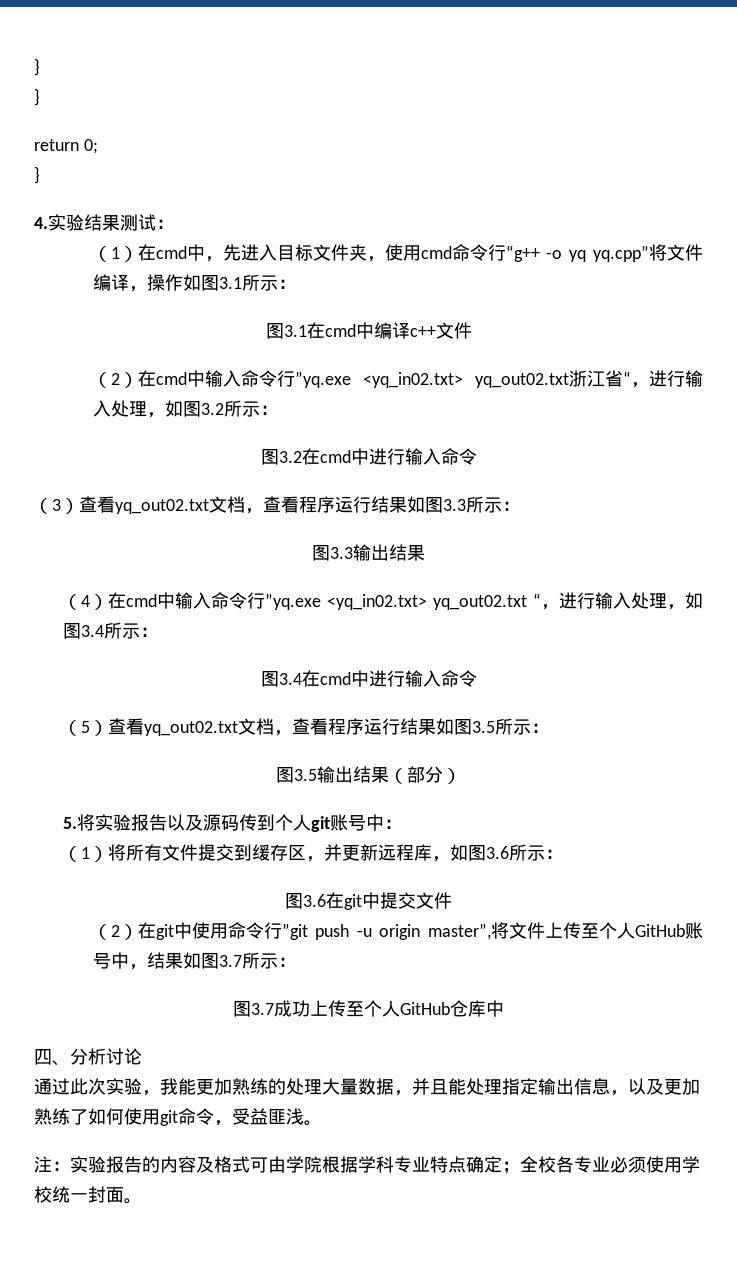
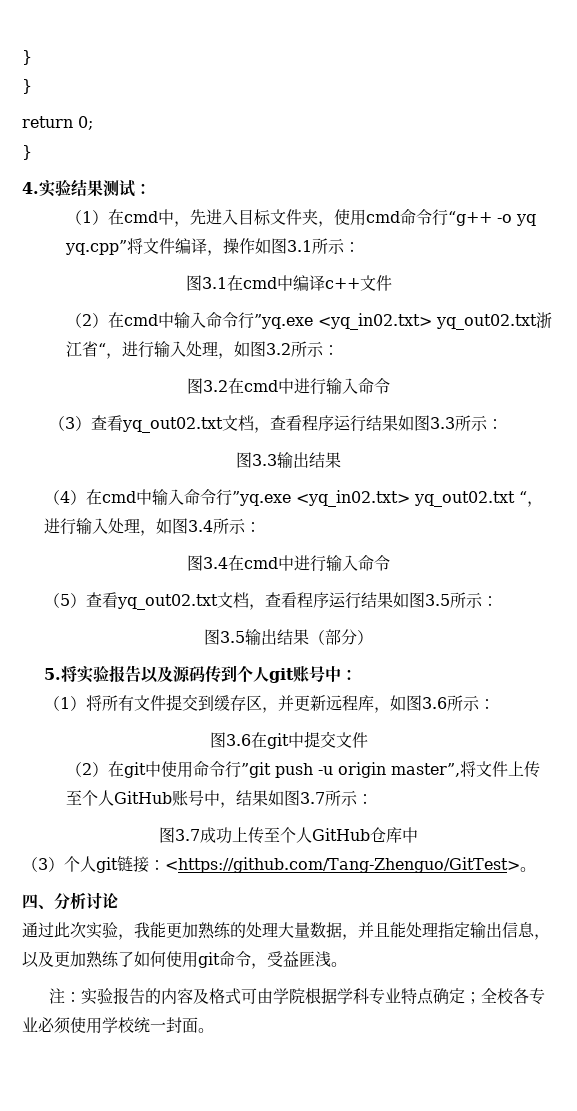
(504, 1008) none -> [22,856,536,873] // （3）个人git链接：<https://github.com/Tang-Zhenguo/GitTest>。

